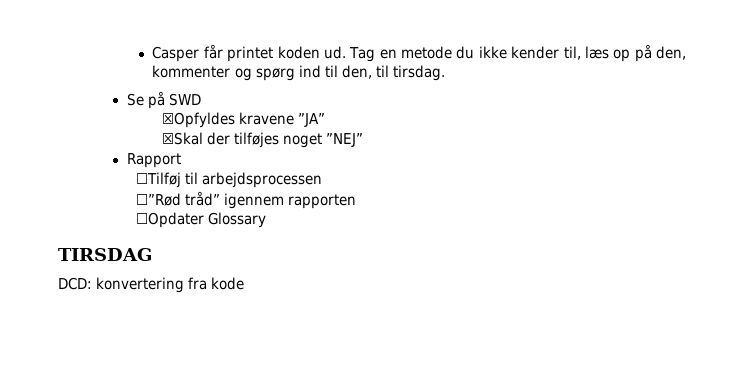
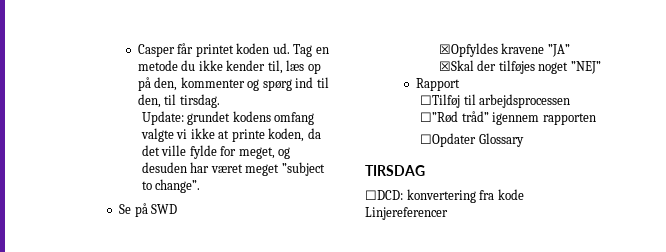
(445, 73) none -> [141,111,315,125] [140,128,321,142] [141,145,291,159] [141,162,325,176] [141,179,201,193] // Update: grundet kodens omfang valgte vi ikke at printe koden, da det ville fylde for meget, og desuden har været meget ”subject to change”.
[58,277,92,290] DCD: -> [365,190,403,200] ☐DCD:
(245, 283) none -> [365,207,448,220] // Linjereferencer

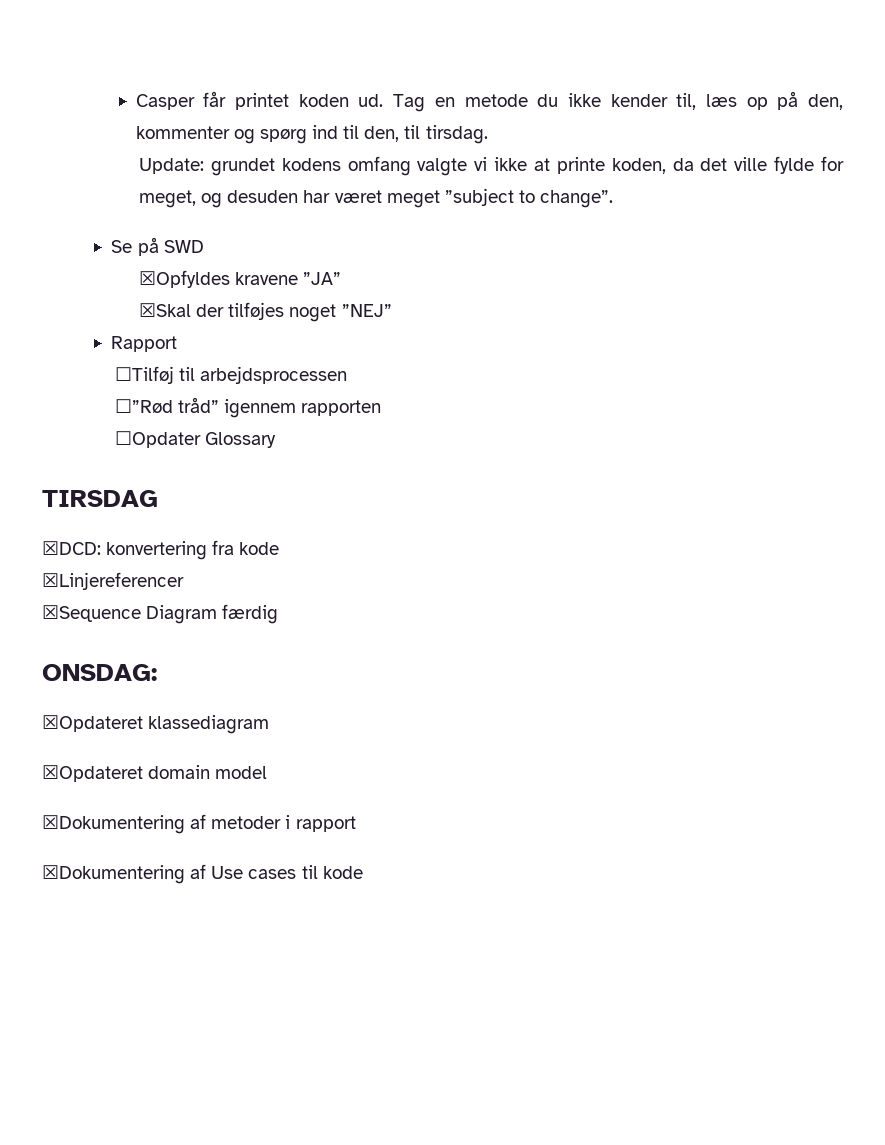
[365,190,403,200] ☐DCD: -> [42,541,101,555] ☒DCD:
[365,207,448,220] Linjereferencer -> [42,572,184,590] [42,604,279,624] [42,664,157,681] [42,715,270,734] [42,765,268,782] [42,814,356,834] [42,864,363,884] ☒Linjereferencer // ☒Sequence Diagram færdig // ONSDAG: // ☒Opdateret klassediagram // ☒Opdateret domain model // ☒Dokumentering af metoder i rapport // ☒Dokumentering af Use cases til kode

